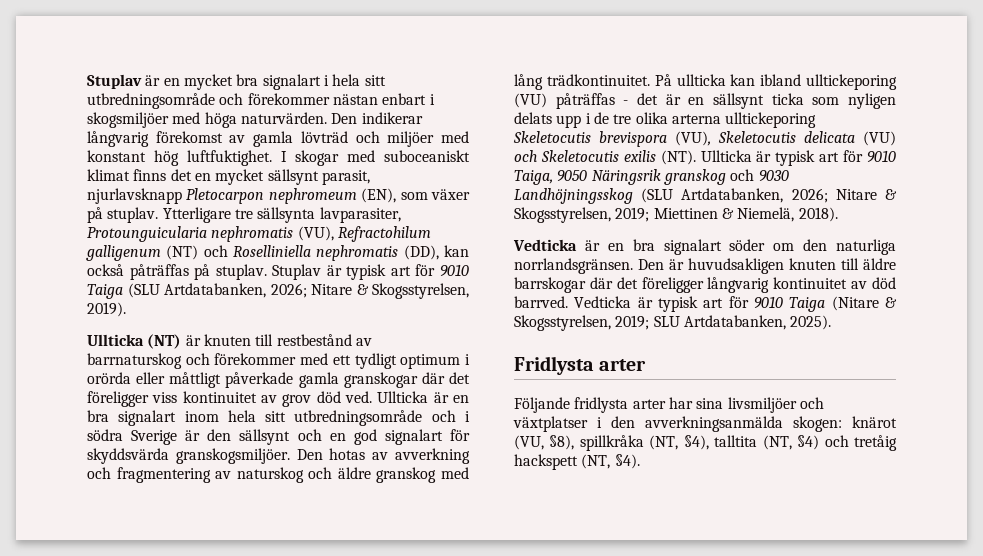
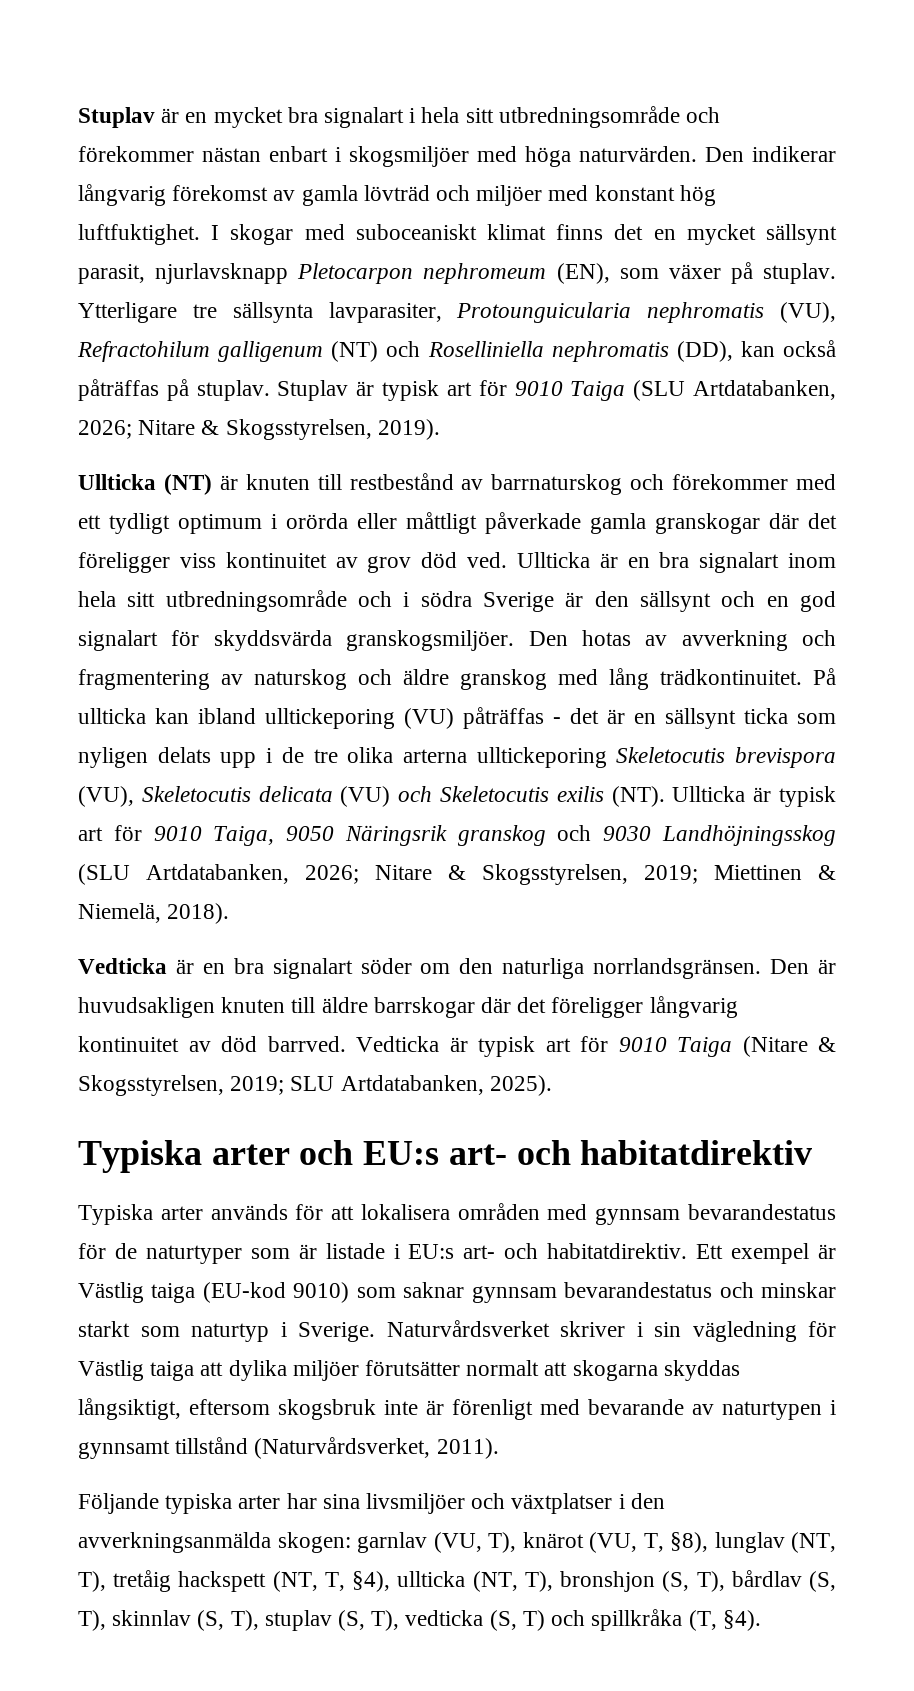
[514,356,647,375] Fridlysta arter -> [78,1140,813,1173] [78,1203,836,1225] [78,1243,836,1264] [78,1282,836,1303] [78,1320,836,1342] [78,1360,740,1381] [78,1398,836,1420] [78,1437,499,1459] Typiska arter och EU:s art- och habitatdirektiv // Typiska arter används för att lokalisera områden med gynnsam bevarandestatus för de naturtyper som är listade i EU:s art- och habitatdirektiv. Ett exempel är Västlig taiga (EU-kod 9010) som saknar gynnsam bevarandestatus och minskar starkt som naturtyp i Sverige. Naturvårdsverket skriver i sin vägledning för Västlig taiga att dylika miljöer förutsätter normalt att skogarna skyddas långsiktigt, eftersom skogsbruk inte är förenligt med bevarande av naturtypen i gynnsamt tillstånd (Naturvårdsverket, 2011).
[574,397,629,413] fridlysta -> [165,1493,233,1514] typiska
[852,416,897,428] [514,435,898,451] [514,454,611,470] knärot (VU, §8), spillkråka (NT, §4), talltita (NT, §4) och tretåig hackspett (NT, -> [357,1532,836,1553] [78,1570,837,1592] [78,1609,717,1631] garnlav (VU, T), knärot (VU, T, §8), lunglav (NT, T), tretåig hackspett (NT, T, §4), ullticka (NT, T), bronshjon (S, T), bårdlav (S, T), skinnlav (S, T), stuplav (S, T), vedticka (S, T) och spillkråka (T,

